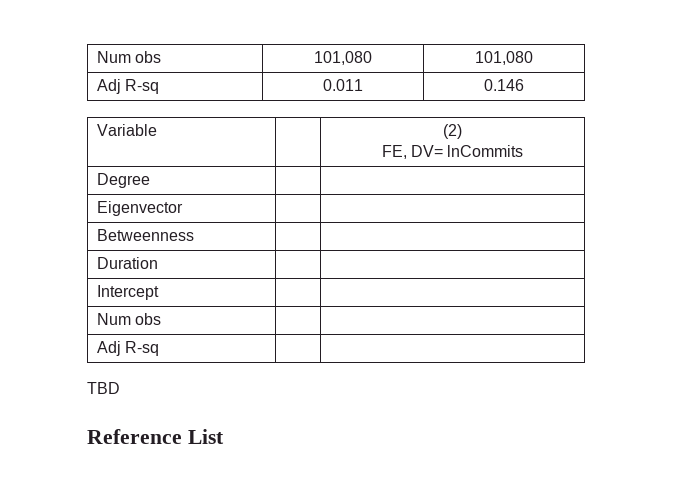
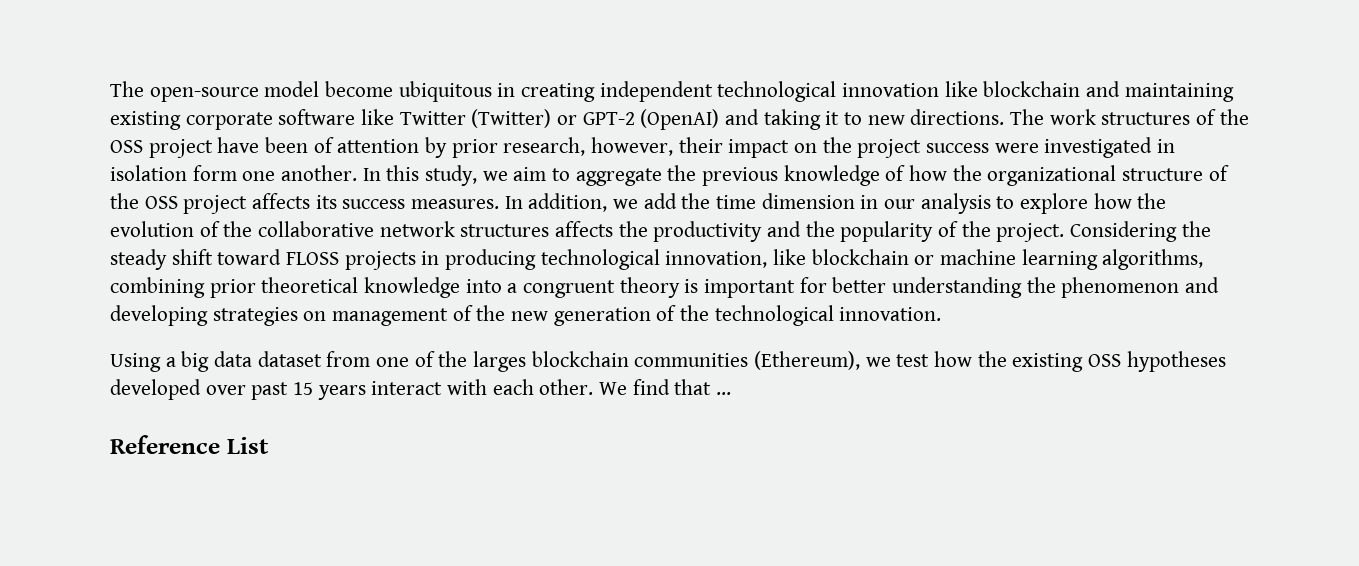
[97,51,162,63] [314,51,372,65] [475,51,533,65] [97,79,160,94] [323,79,363,91] [484,79,524,91] [97,124,158,136] [443,124,462,139] [381,145,524,159] [97,173,151,188] [97,201,184,216] [97,229,195,241] [97,257,159,269] [97,285,160,300] [97,313,162,325] [97,341,160,356] [87,382,120,394] Num obs | 101,080 | 101,080 // Adj R-sq | 0.011 | 0.146 // Variable | | (2) // FE, DV= lnCommits // Degree | | // Eigenvector | | // Betweenness | | // Duration | | // Intercept | | // Num obs | | // Adj R-sq | | // TBD -> [110,81,1234,102] [110,109,1249,130] [110,137,1176,158] [110,165,1229,186] [110,193,1167,214] [110,221,1211,242] [110,249,1204,270] [110,277,1220,298] [110,305,942,326] [110,351,1226,372] [110,379,732,400] The open-source model become ubiquitous in creating independent technological innovation like blockchain and maintaining existing corporate software like Twitter (Twitter) or GPT-2 (OpenAI) and taking it to new directions. The work structures of the OSS project have been of attention by prior research, however, their impact on the project success were investigated in isolation form one another. In this study, we aim to aggregate the previous knowledge of how the organizational structure of the OSS project affects its success measures. In addition, we add the time dimension in our analysis to explore how the evolution of the collaborative network structures affects the productivity and the popularity of the project. Considering the steady shift toward FLOSS projects in producing technological innovation, like blockchain or machine learning algorithms, combining prior theoretical knowledge into a congruent theory is important for better understanding the phenomenon and developing strategies on management of the new generation of the technological innovation. // Using a big data dataset from one of the larges blockchain communities (Ethereum), we test how the existing OSS hypotheses developed over past 15 years interact with each other. We find that …

